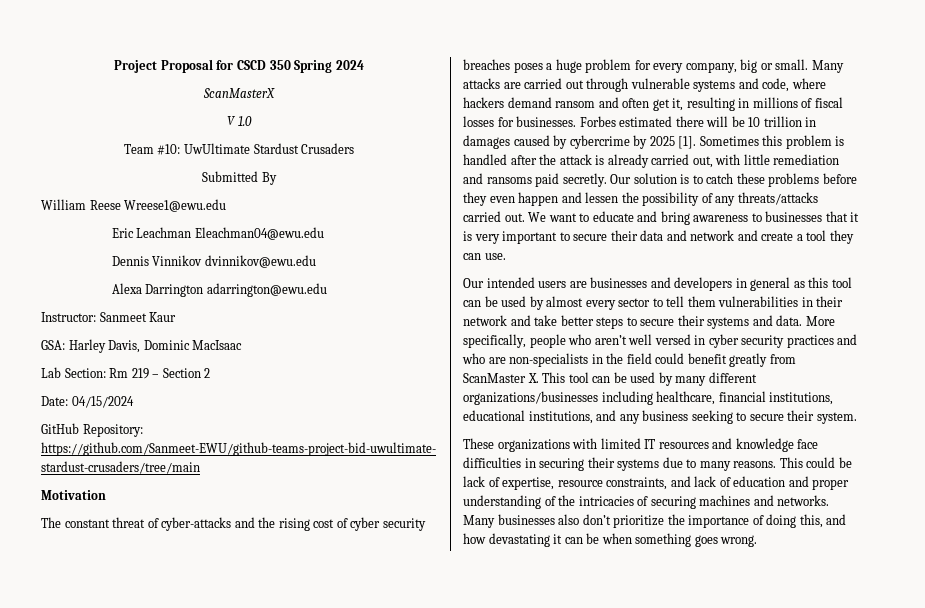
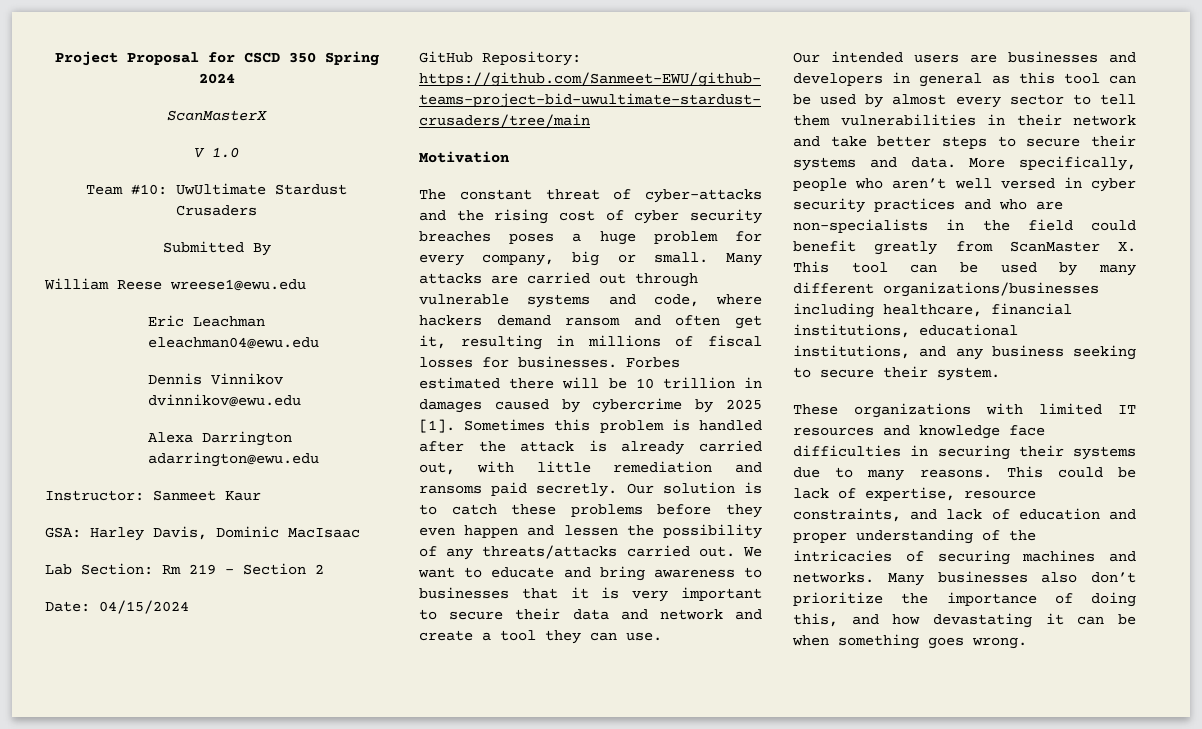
[124,199,227,212] Wreese1@ewu.edu -> [170,279,306,291] wreese1@ewu.edu
[194,227,324,240] Eleachman04@ewu.edu -> [147,337,319,349] eleachman04@ewu.edu

